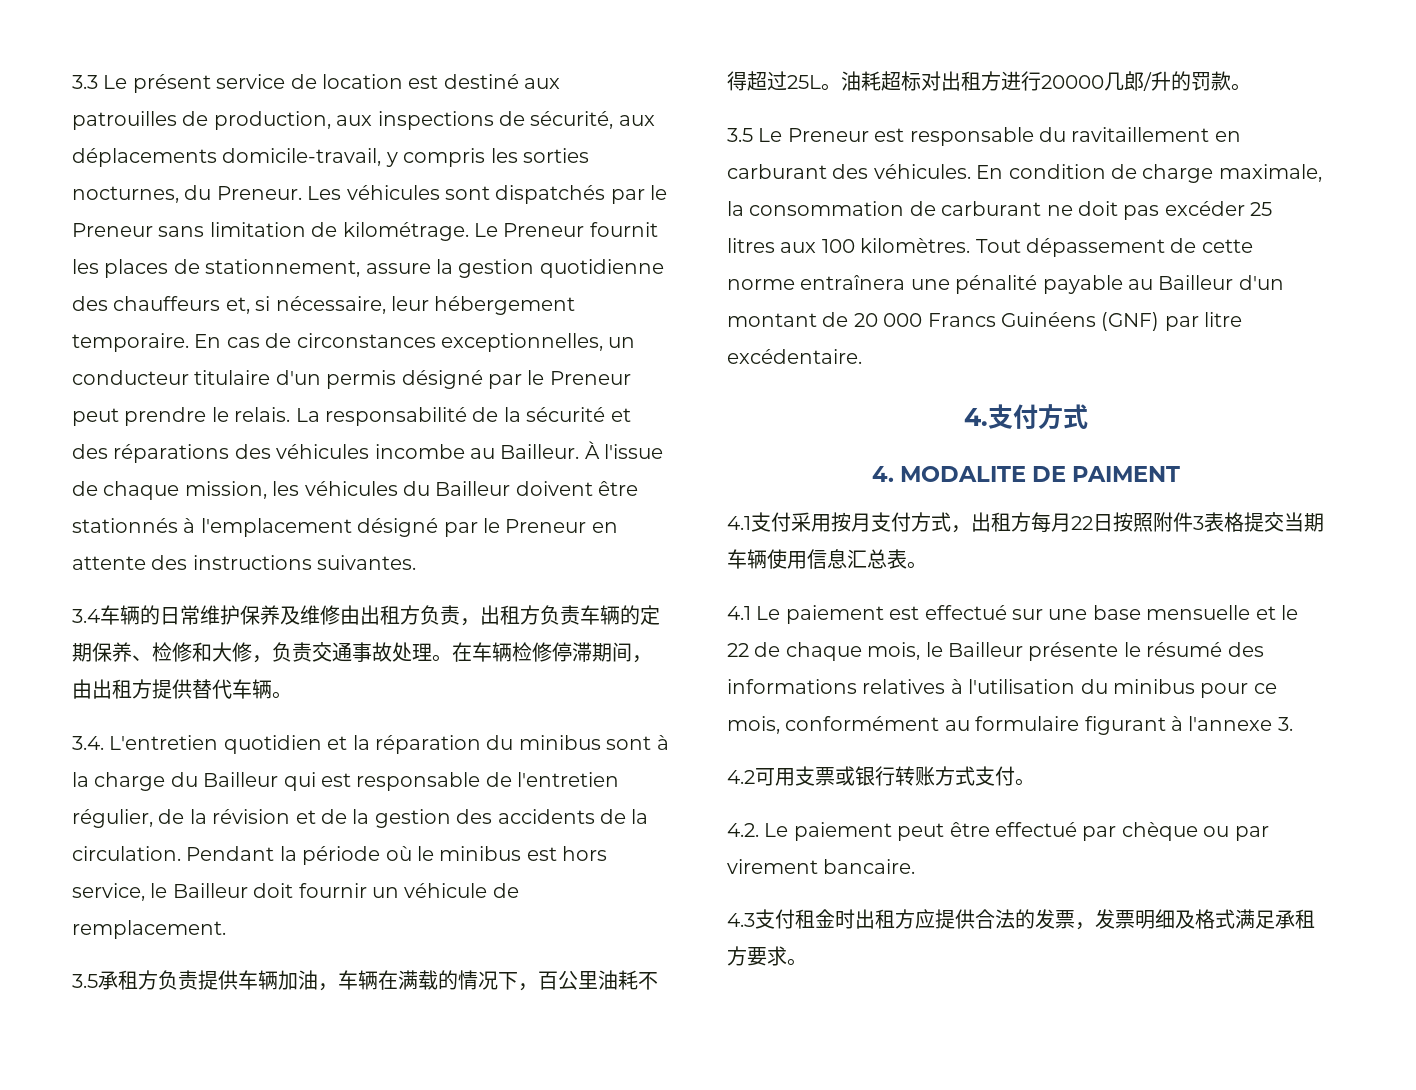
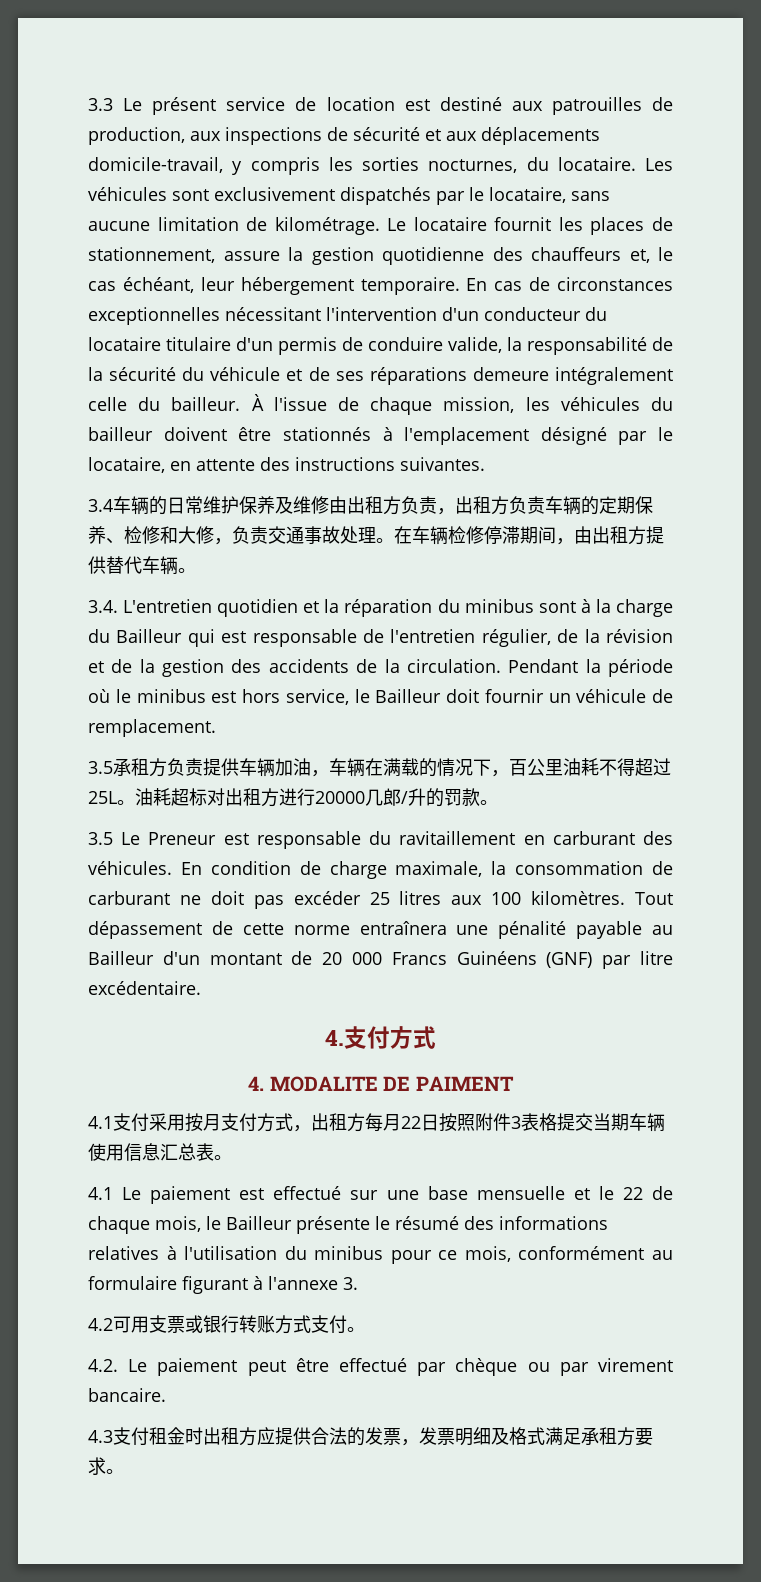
[530,111,614,129] sécurité, -> [353,127,441,141] sécurité et
[216,186,302,200] Preneur. -> [557,157,636,171] locataire.
(490, 193) none -> [214,187,335,201] exclusivement
[72,223,205,237] Preneur sans -> [489,187,610,203] [88,221,150,231] locataire, sans aucune
[503,223,585,237] Preneur -> [413,217,487,231] locataire
[255,296,386,314] si nécessaire, -> [658,247,673,261] [88,277,194,293] le cas échéant,
[441,333,636,352] [72,370,631,389] [72,407,631,426] [72,444,580,463] exceptionnelles, un conducteur titulaire d'un permis désigné par le Preneur peut prendre le relais. La responsabilité de la sécurité et des réparations des véhicules incombe au Bailleur. -> [88,307,607,325] [88,337,673,355] [88,367,673,385] [88,397,241,411] exceptionnelles nécessitant l'intervention d'un conducteur du locataire titulaire d'un permis de conduire valide, la responsabilité de la sécurité du véhicule et de ses réparations demeure intégralement celle du bailleur.
[435,481,511,496] Bailleur -> [88,427,153,441] bailleur
[505,519,587,533] Preneur -> [88,457,165,473] locataire,

